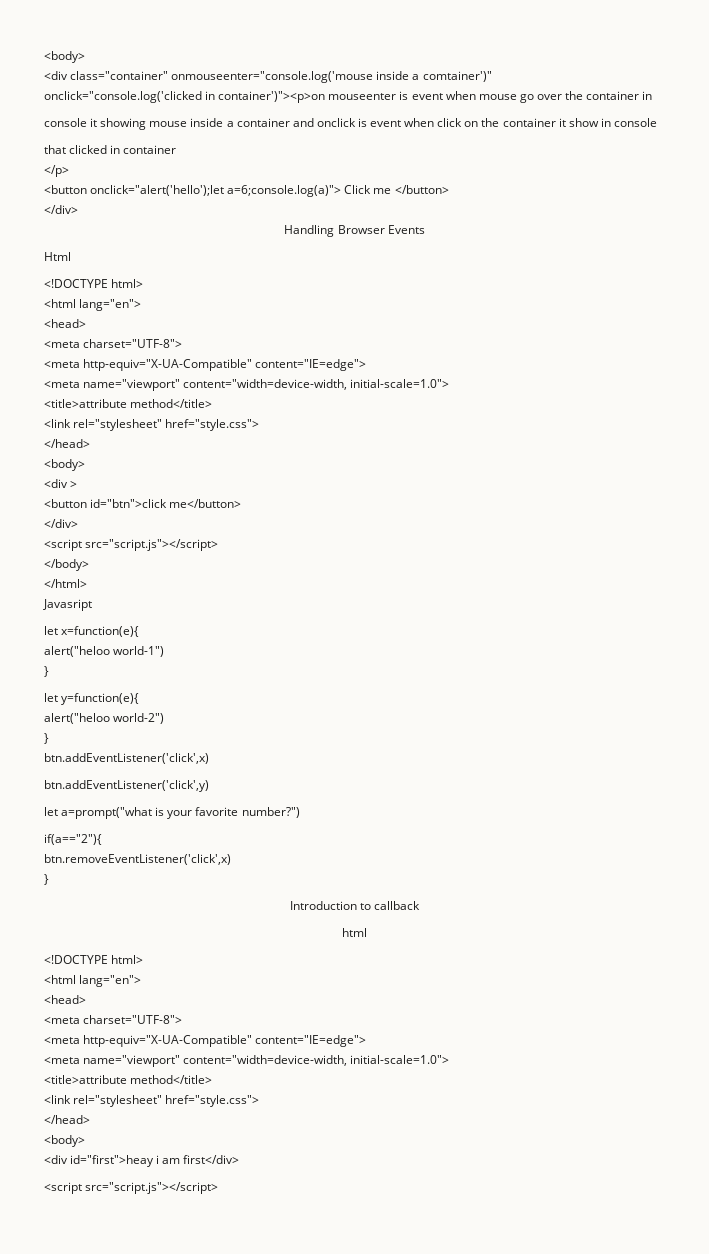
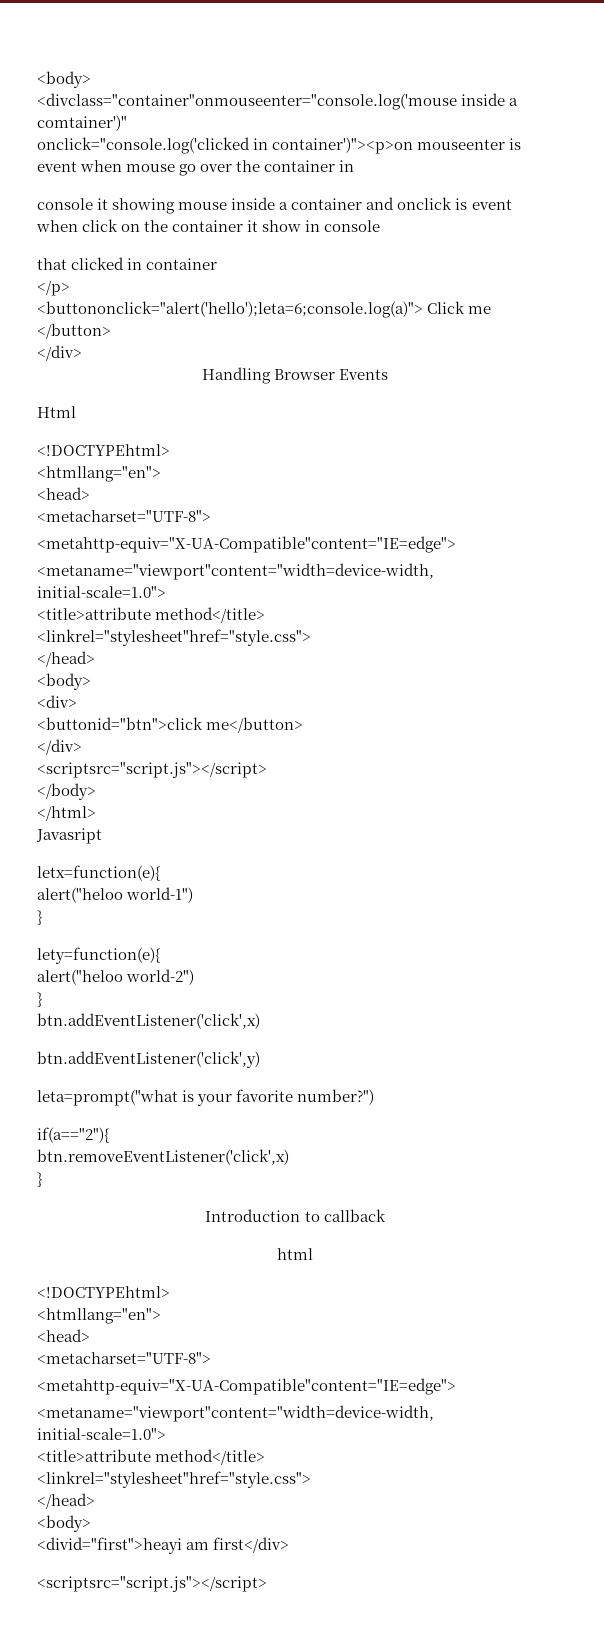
[44,51,85,63] [44,71,374,83] <body> // <div class="container" onmouseenter="console.log('mouse -> [37,71,91,88] [37,93,457,110] <body> // <divclass="container"onmouseenter="console.log('mouse
[44,185,342,197] <button onclick="alert('hello');let a=6;console.log(a)"> -> [37,301,423,318] <buttononclick="alert('hello');leta=6;console.log(a)">
[44,279,144,288] [44,299,142,311] [44,319,86,328] [44,339,183,348] [44,359,367,371] [44,379,450,391] [44,399,213,408] [44,419,260,431] [44,439,90,448] [44,459,85,471] [44,479,78,488] [44,499,168,508] <!DOCTYPE html> // <html lang="en"> // <head> // <meta charset="UTF-8"> // <meta http-equiv="X-UA-Compatible" content="IE=edge"> // <meta name="viewport" content="width=device-width, initial-scale=1.0"> // <title>attribute method</title> // <link rel="stylesheet" href="style.css"> // </head> // <body> // <div > // <button id="btn">click -> [37,444,170,456] [37,466,161,482] [37,487,90,500] [37,510,211,522] [37,536,456,553] [37,563,434,580] [37,586,166,598] [37,607,266,623] [37,629,311,646] [37,651,95,667] [37,673,91,690] [37,695,77,708] [37,717,203,730] <!DOCTYPEhtml> // <htmllang="en"> // <head> // <metacharset="UTF-8"> // <metahttp-equiv="X-UA-Compatible"content="IE=edge"> // <metaname="viewport"content="width=device-width, initial-scale=1.0"> // <title>attribute method</title> // <linkrel="stylesheet"href="style.css"> // </head> // <body> // <div> // <buttonid="btn">click
[44,539,219,551] <script src="script.js"></script> -> [37,762,267,778] <scriptsrc="script.js"></script>
[44,626,140,637] let x=function(e){ -> [37,865,161,881] letx=function(e){
[44,693,140,705] let y=function(e){ -> [37,947,161,964] lety=function(e){
[44,807,153,819] let a=prompt("what -> [37,1089,178,1106] leta=prompt("what
[44,955,144,964] [44,975,142,987] [44,995,86,1004] [44,1015,183,1024] [44,1035,367,1047] [44,1055,450,1067] [44,1075,213,1084] [44,1095,260,1107] [44,1115,90,1124] [44,1135,85,1147] [44,1155,160,1167] <!DOCTYPE html> // <html lang="en"> // <head> // <meta charset="UTF-8"> // <meta http-equiv="X-UA-Compatible" content="IE=edge"> // <meta name="viewport" content="width=device-width, initial-scale=1.0"> // <title>attribute method</title> // <link rel="stylesheet" href="style.css"> // </head> // <body> // <div id="first">heay i -> [37,1286,170,1298] [37,1308,161,1324] [37,1329,90,1342] [37,1352,211,1364] [37,1378,456,1395] [37,1405,434,1422] [37,1428,166,1440] [37,1449,266,1465] [37,1471,311,1488] [37,1493,95,1509] [37,1515,91,1532] [37,1537,182,1554] <!DOCTYPEhtml> // <htmllang="en"> // <head> // <metacharset="UTF-8"> // <metahttp-equiv="X-UA-Compatible"content="IE=edge"> // <metaname="viewport"content="width=device-width, initial-scale=1.0"> // <title>attribute method</title> // <linkrel="stylesheet"href="style.css"> // </head> // <body> // <divid="first">heayi
[44,1182,219,1194] <script src="script.js"></script> -> [37,1576,267,1592] <scriptsrc="script.js"></script>

